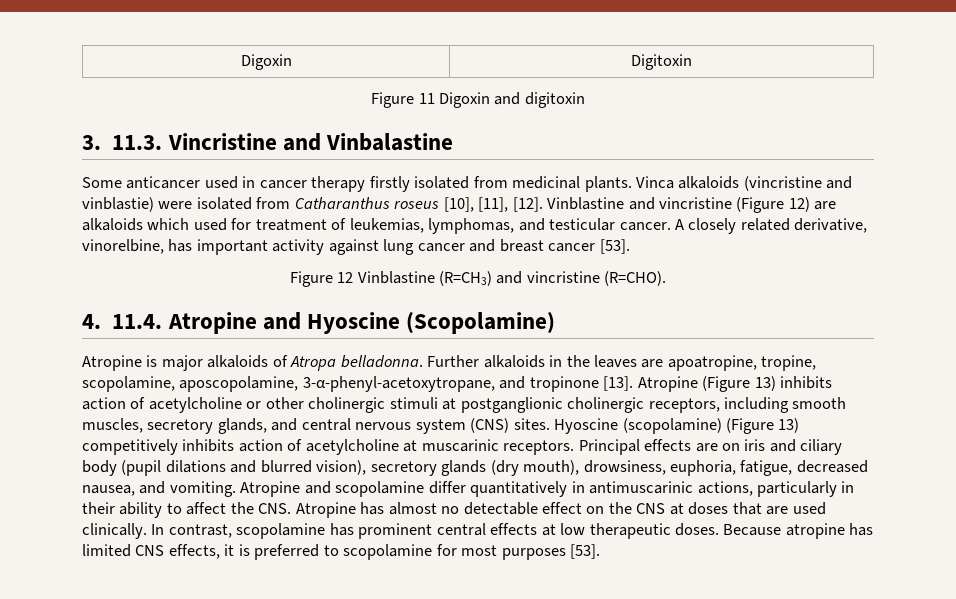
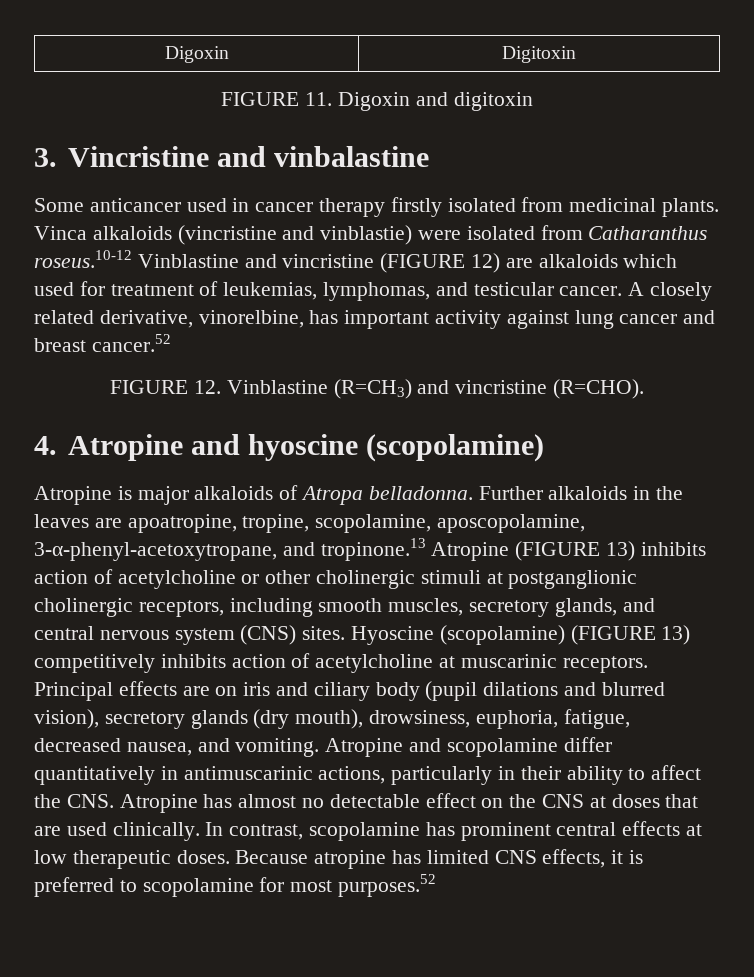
[371,92,435,108] Figure 11 -> [221,92,333,106] FIGURE 11.
[112,135,163,150] 11.3. -> (57, 157) none
[326,133,454,151] Vinbalastine -> [273,146,429,167] vinbalastine
[394,197,543,212] roseus [10], [11], [12]. -> [34,250,132,268] roseus.10-12
[736,197,785,213] (Figure -> [380,253,466,273] (FIGURE
[548,239,630,254] [289,271,354,287] cancer [53]. // Figure 12 -> [91,334,171,352] [110,380,221,394] cancer.52 // FIGURE 12.
[112,312,556,334] 11.4. Atropine and Hyoscine (Scopolamine) -> [67,434,545,462] Atropine and hyoscine (scopolamine)
[529,376,751,392] tropinone [13]. Atropine (Figure -> [320,538,601,561] tropinone.13 Atropine (FIGURE
[726,418,775,434] (Figure -> [570,625,656,645] (FIGURE
[501,544,601,560] purposes [53]. -> [338,874,437,897] purposes.52

